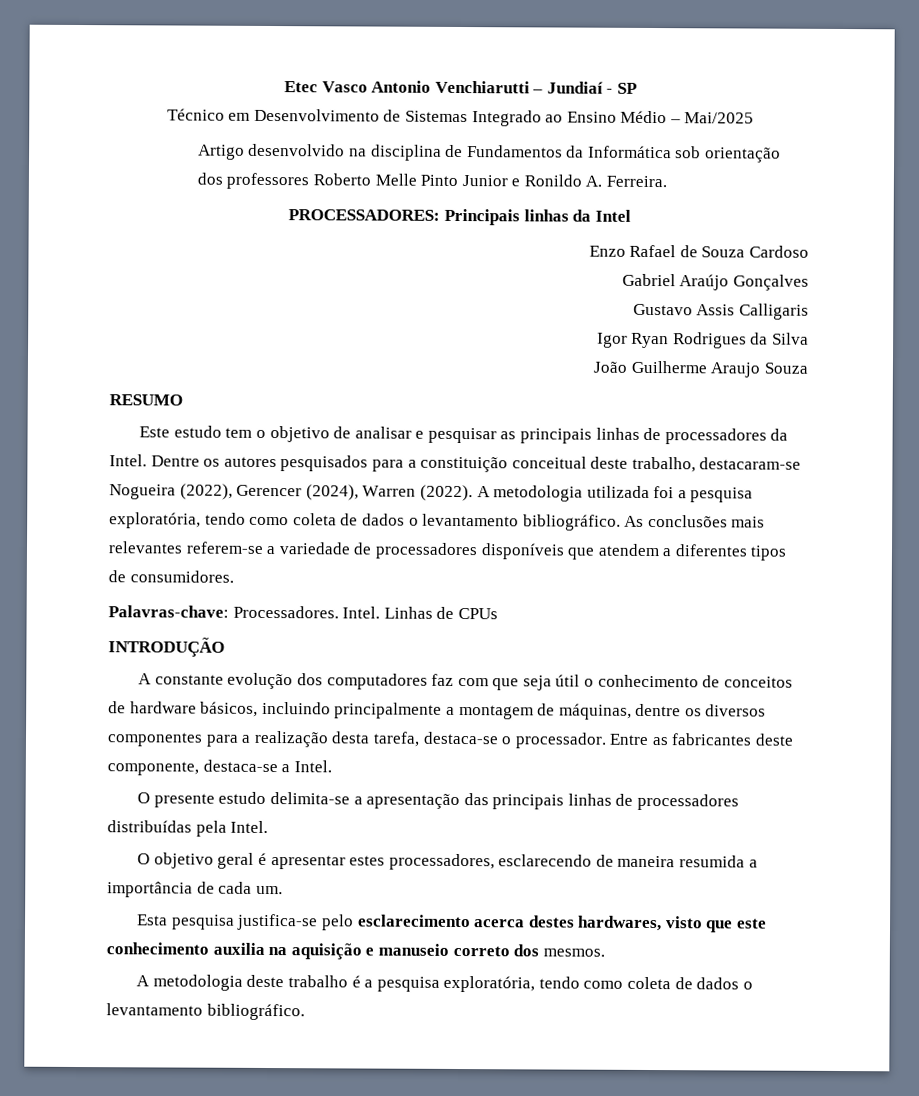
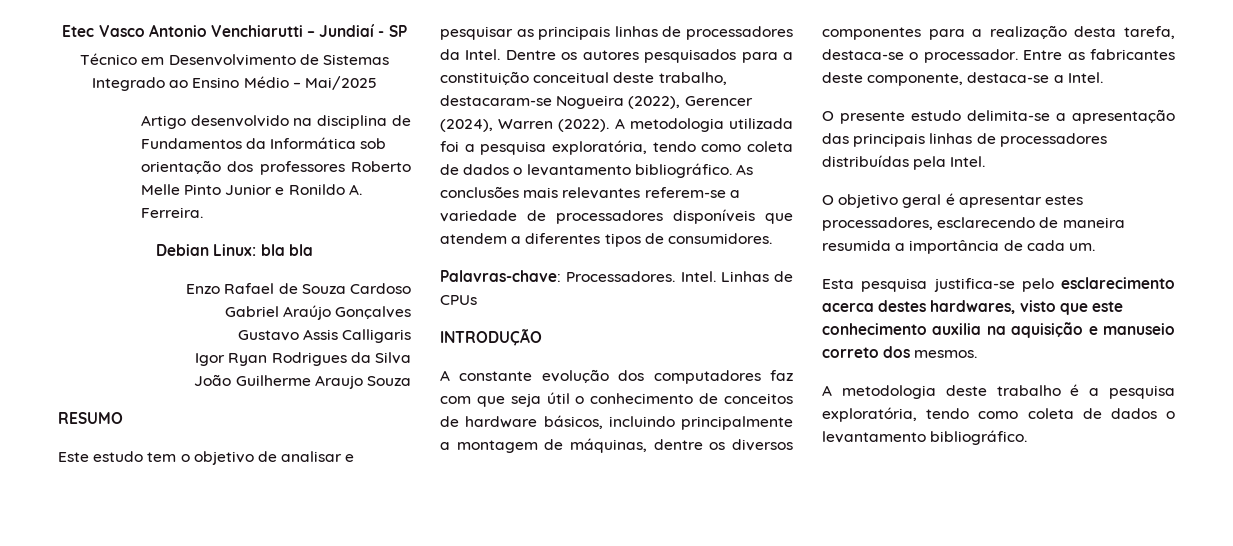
[288,208,631,226] PROCESSADORES: Principais linhas da Intel -> [156,244,313,256] Debian Linux: bla bla

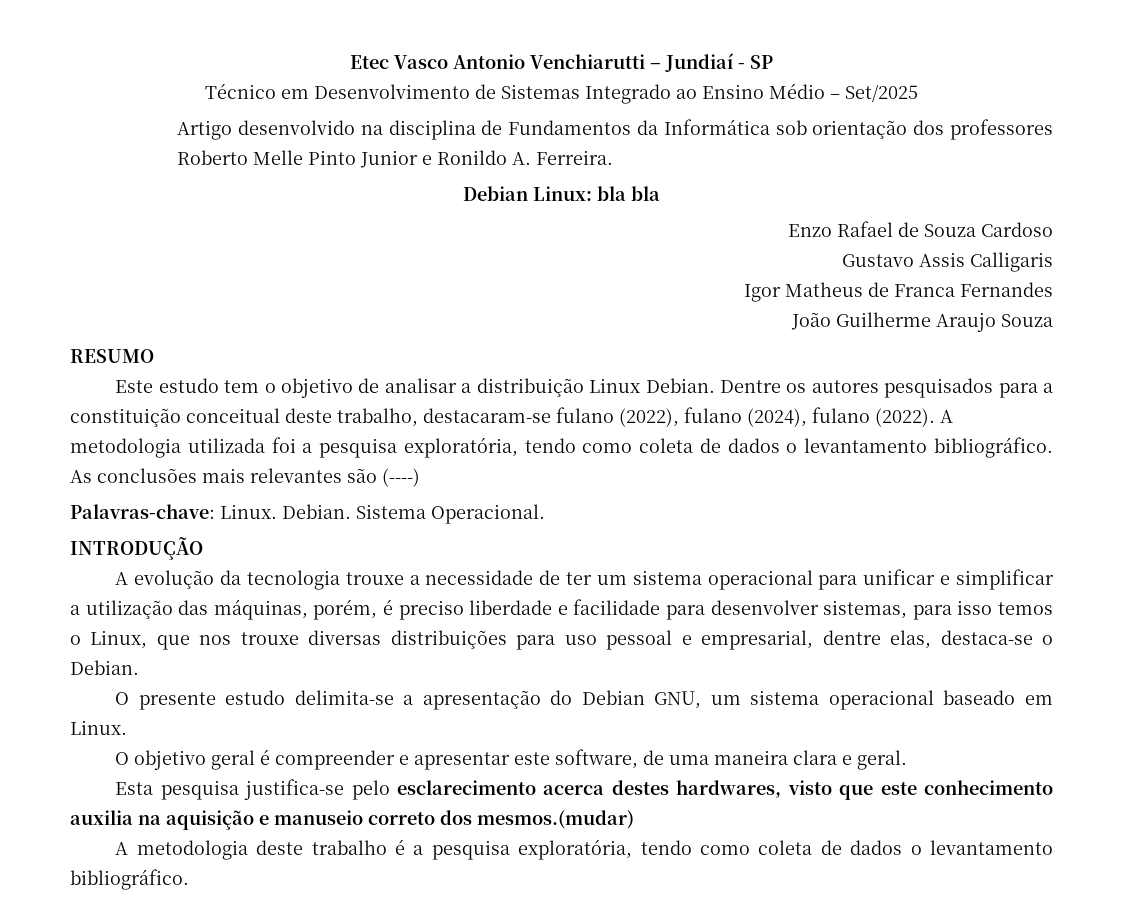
[304,76,377,90] Mai/2025 -> [845,84,918,102] Set/2025
[224,305,411,320] // Gabriel Araújo Gonçalves -> (1053, 229) none
[228,352,411,366] Ryan Rodrigues da Silva -> [785,282,1053,297] Matheus de Franca Fernandes
[345,454,355,462] [440,26,793,40] [440,49,501,60] e pesquisar as principais linhas de processadores da Intel. -> [461,378,715,397] a distribuição Linux Debian.
[556,95,753,109] [440,119,554,132] Nogueira (2022), Gerencer (2024), Warren -> [556,407,870,427] fulano (2022), fulano (2024), fulano
[644,187,740,198] [440,209,793,224] [440,233,772,247] [440,270,793,282] [440,295,477,305] [440,329,542,346] [440,369,793,384] [440,392,793,407] [440,415,793,430] [440,438,793,453] [822,25,1175,40] [822,49,1175,63] [822,72,1103,86] referem-se a variedade de processadores disponíveis que atendem a diferentes tipos de consumidores. // Palavras-chave: Processadores. Intel. Linhas de CPUs // INTRODUÇÃO // A constante evolução dos computadores faz com que seja útil o conhecimento de conceitos de hardware básicos, incluindo principalmente a montagem de máquinas, dentre os diversos componentes para a realização desta tarefa, destaca-se o processador. Entre as fabricantes deste componente, destaca-se a Intel. -> [347,468,420,487] [70,504,545,524] [70,537,203,560] [115,569,1054,590] [70,599,1054,620] [70,630,1054,650] [70,660,139,675] são (----) // Palavras-chave: Linux. Debian. Sistema Operacional. // INTRODUÇÃO // A evolução da tecnologia trouxe a necessidade de ter um sistema operacional para unificar e simplificar a utilização das máquinas, porém, é preciso liberdade e facilidade para desenvolver sistemas, para isso temos o Linux, que nos trouxe diversas distribuições para uso pessoal e empresarial, dentre elas, destaca-se o Debian.
[822,133,1107,147] [822,155,986,170] [822,193,1083,208] [822,217,1125,231] [822,240,1095,254] das principais linhas de processadores distribuídas pela Intel. // O objetivo geral é apresentar estes processadores, esclarecendo de maneira resumida a importância de cada um. -> [550,690,1053,710] [70,720,127,735] [115,749,908,770] do Debian GNU, um sistema operacional baseado em Linux. // O objetivo geral é compreender e apresentar este software, de uma maneira clara e geral.
[914,350,978,358] mesmos. -> [477,810,634,829] mesmos.(mudar)

